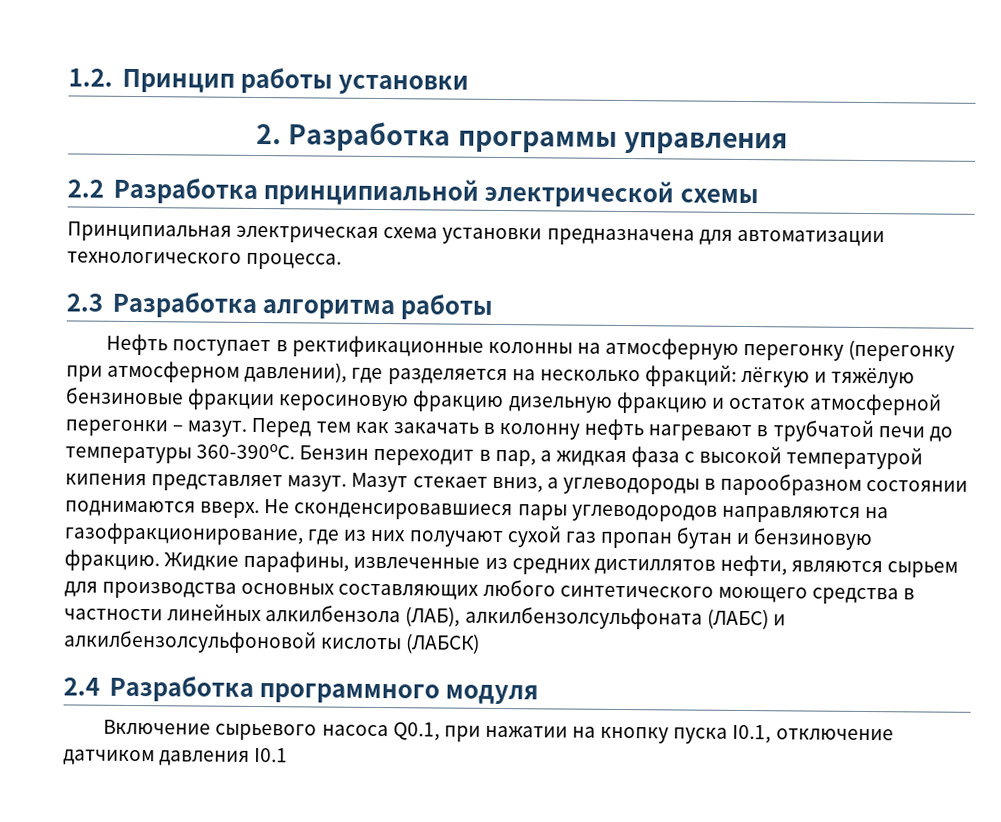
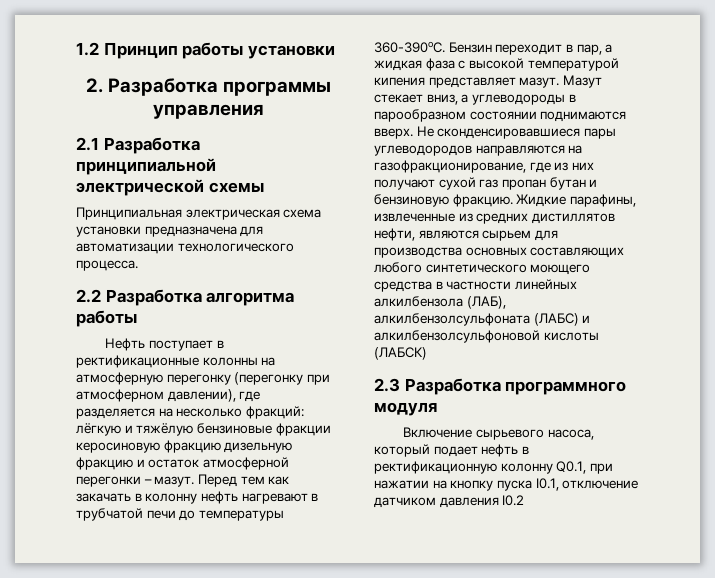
[68,68,113,87] 1.2. -> [76,42,99,56] 1.2
[67,179,104,198] 2.2 -> [76,137,99,151] 2.1
[66,293,103,312] 2.3 -> [76,289,101,303] 2.2
[63,677,100,696] 2.4 -> [374,378,400,392] 2.3
[321,724,389,737] насоса -> [547,429,594,440] [374,444,529,457] [374,461,553,474] насоса, который подает нефть в ректификационную колонну
[254,747,289,763] I0.1 -> [502,495,525,506] I0.2

